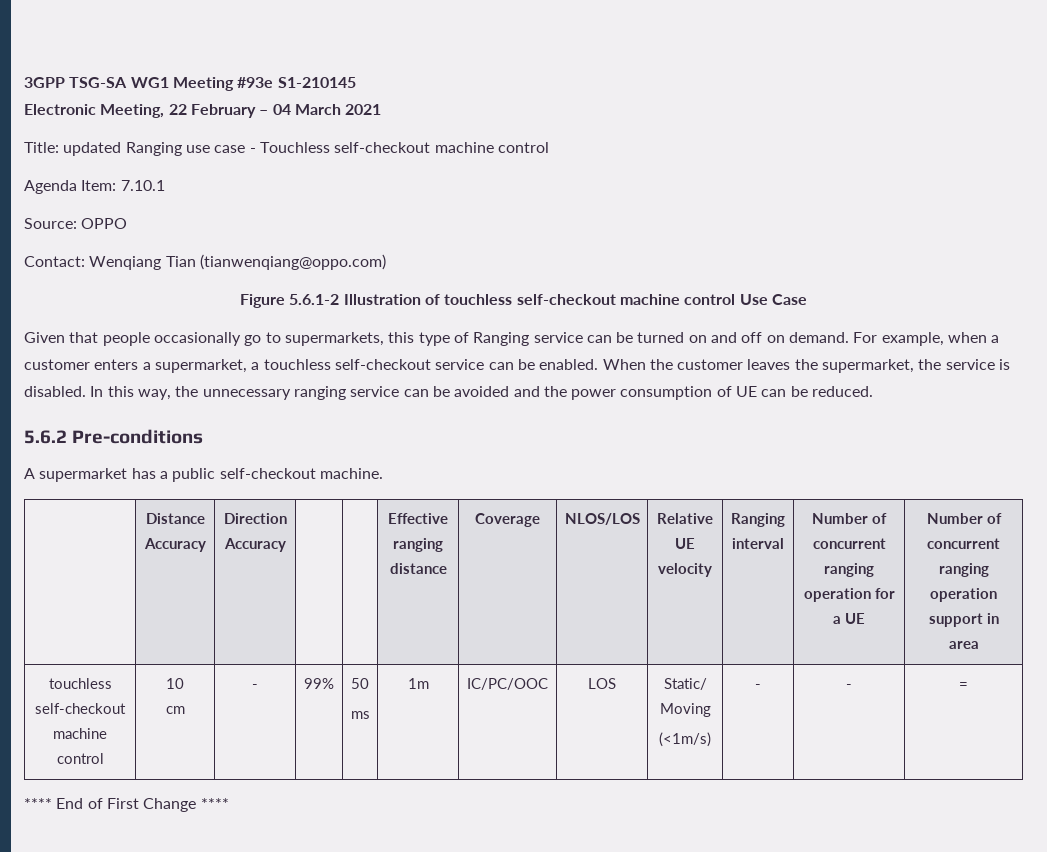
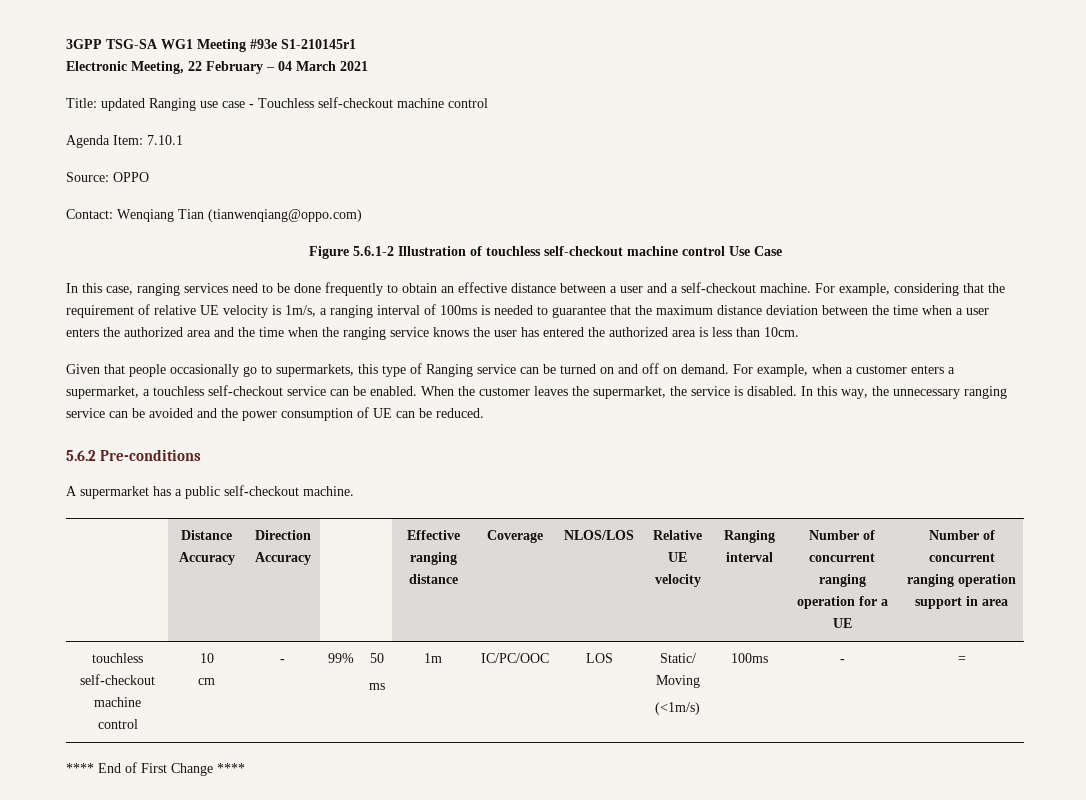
[277,77,356,88] S1-210145 -> [281,39,356,49] S1-210145r1
(807, 299) none -> [66,282,1005,296] [66,304,989,318] [66,327,799,340] // In this case, ranging services need to be done frequently to obtain an effective distance between a user and a self-checkout machine. For example, considering that the requirement of relative UE velocity is 1m/s, a ranging interval of 100ms is needed to guarantee that the maximum distance deviation between the time when a user enters the authorized area and the time when the ranging service knows the user has entered the authorized area is less than 10cm.
[755,684,761,689] - -> [730,653,768,663] 100ms

